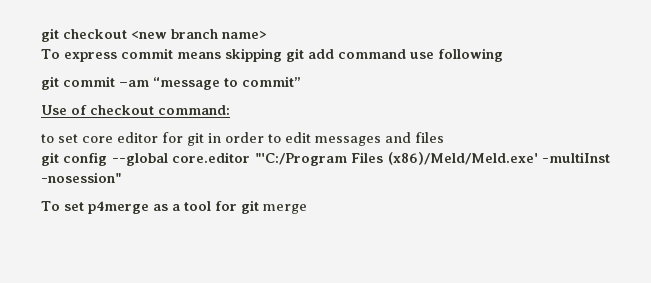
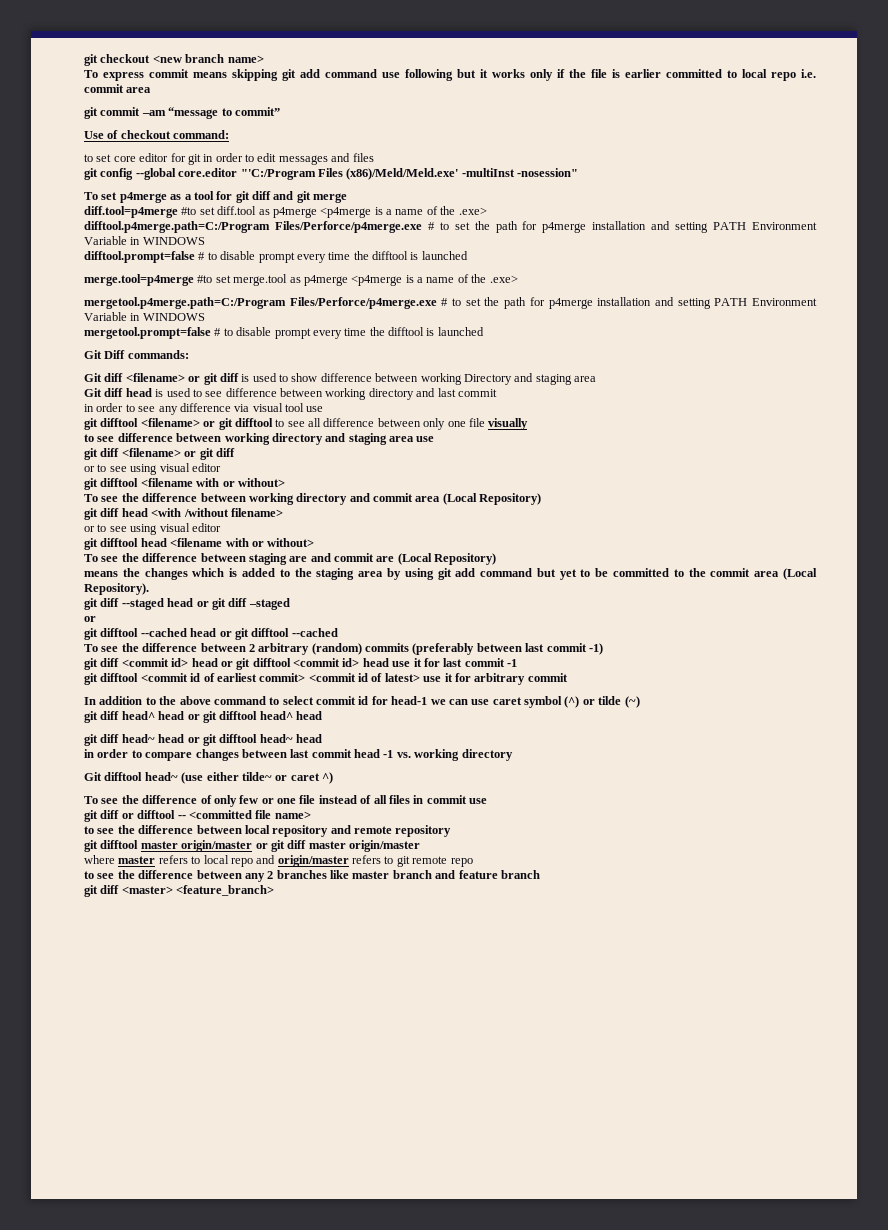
(503, 55) none -> [457,69,816,81] [84,84,152,93] but it works only if the file is earlier committed to local repo i.e. commit area
[262,204,307,214] merge -> [252,191,348,203] [84,206,487,218] [84,221,817,233] [84,236,205,245] [84,251,468,263] [84,274,518,286] [84,297,818,309] [84,312,205,321] [84,327,484,339] [84,350,189,359] [84,373,596,385] [84,388,497,400] [84,403,324,415] [84,418,529,430] [84,433,435,445] [84,448,235,460] [84,463,221,475] [84,478,285,490] [84,493,542,505] [84,508,283,520] [84,523,221,535] [84,538,315,550] [84,553,497,565] [84,568,817,580] [84,583,149,595] [84,598,290,610] [84,616,96,622] [84,628,338,640] [84,643,603,655] [84,658,517,670] [84,673,568,685] [84,696,640,708] [84,711,322,723] [84,734,322,746] [84,749,513,761] [84,772,333,784] [84,795,487,807] [84,810,311,822] [84,825,452,837] [84,840,420,852] [84,855,473,867] [84,870,540,882] [84,885,275,897] diff and git merge // diff.tool=p4merge #to set diff.tool as p4merge <p4merge is a name of the .exe> // difftool.p4merge.path=C:/Program Files/Perforce/p4merge.exe # to set the path for p4merge installation and setting PATH Environment Variable in WINDOWS // difftool.prompt=false # to disable prompt every time the difftool is launched // merge.tool=p4merge #to set merge.tool as p4merge <p4merge is a name of the .exe> // mergetool.p4merge.path=C:/Program Files/Perforce/p4merge.exe # to set the path for p4merge installation and setting PATH Environment Variable in WINDOWS // mergetool.prompt=false # to disable prompt every time the difftool is launched // Git Diff commands: // Git diff <filename> or git diff is used to show difference between working Directory and staging area // Git diff head is used to see difference between working directory and last commit // in order to see any difference via visual tool use // git difftool <filename> or git difftool to see all difference between only one file visually // to see difference between working directory and staging area use // git diff <filename> or git diff // or to see using visual editor // git difftool <filename with or without> // To see the difference between working directory and commit area (Local Repository) // git diff head <with /without filename> // or to see using visual editor // git difftool head <filename with or without> // To see the difference between staging are and commit are (Local Repository) // means the changes which is added to the staging area by using git add command but yet to be committed to the commit area (Local Repository). // git diff --staged head or git diff –staged // or // git difftool --cached head or git difftool --cached // To see the difference between 2 arbitrary (random) commits (preferably between last commit -1) // git diff <commit id> head or git difftool <commit id> head use it for last commit -1 // git difftool <commit id of earliest commit> <commit id of latest> use it for arbitrary commit // In addition to the above command to select commit id for head-1 we can use caret symbol (^) or tilde (~) // git diff head^ head or git difftool head^ head // git diff head~ head or git difftool head~ head // in order to compare changes between last commit head -1 vs. working directory // Git difftool head~ (use either tilde~ or caret ^) // To see the difference of only few or one file instead of all files in commit use // git diff or difftool -- <committed file name> // to see the difference between local repository and remote repository // git difftool master origin/master or git diff master origin/master // where master refers to local repo and origin/master refers to git remote repo // to see the difference between any 2 branches like master branch and feature branch // git diff <master> <feature_branch>

